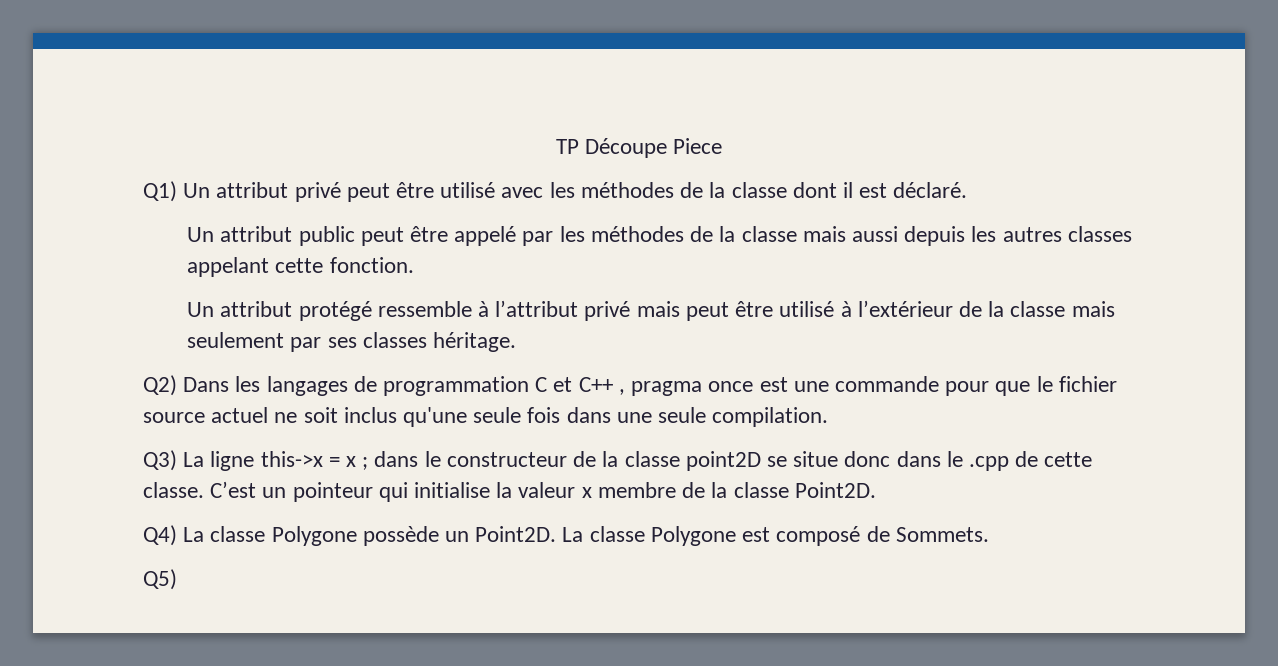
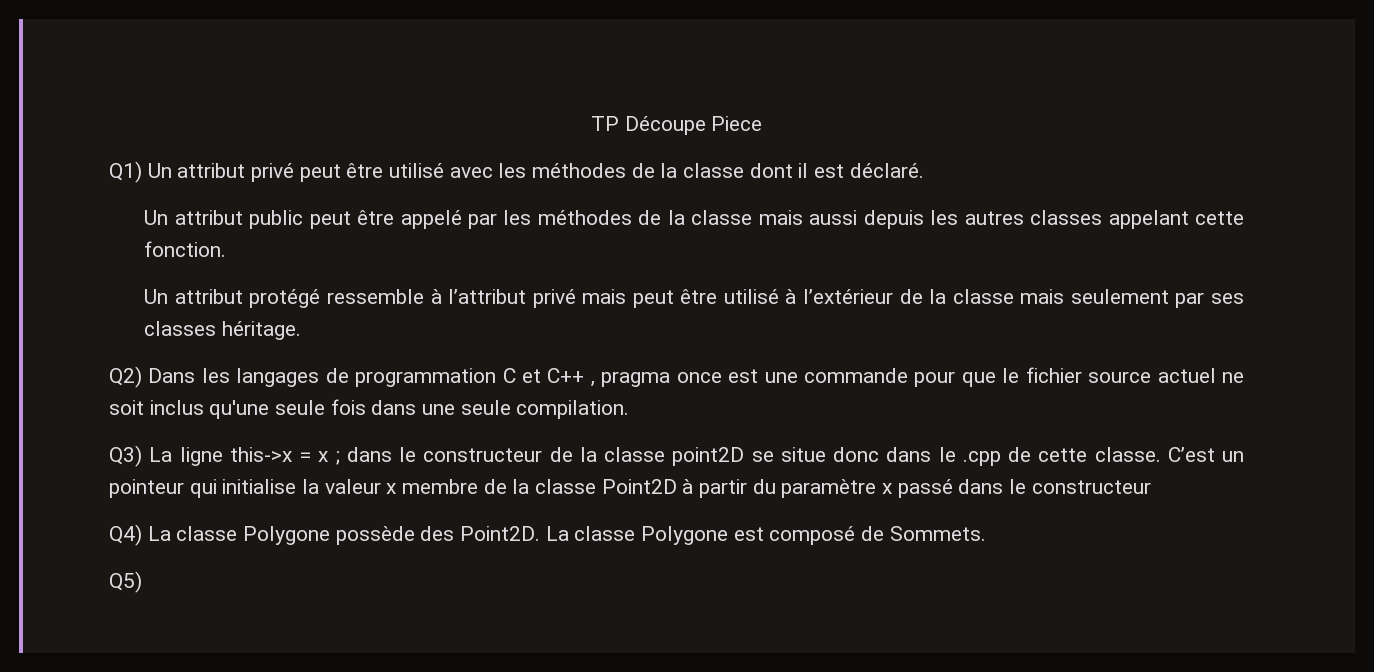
[794,482,876,498] Point2D. -> [601,479,1151,498] Point2D à partir du paramètre x passé dans le constructeur
[445,531,470,542] un -> [420,526,455,541] des

